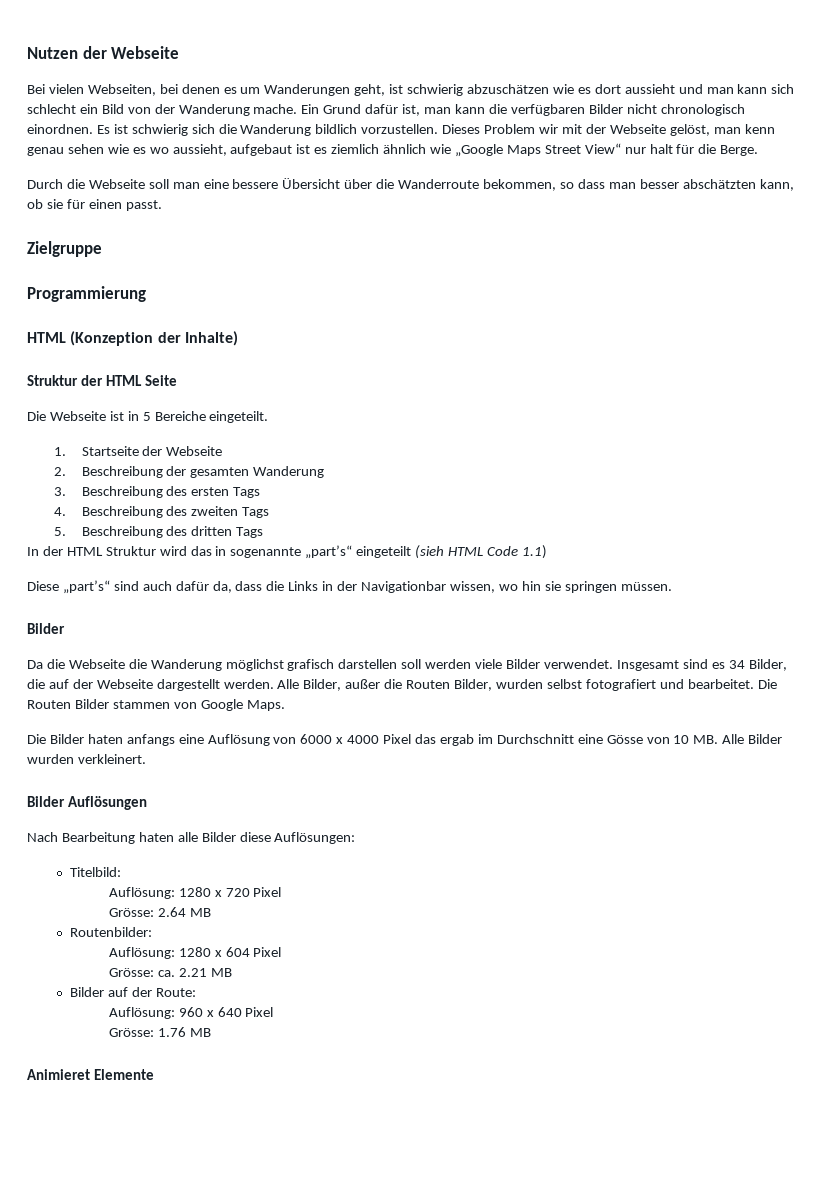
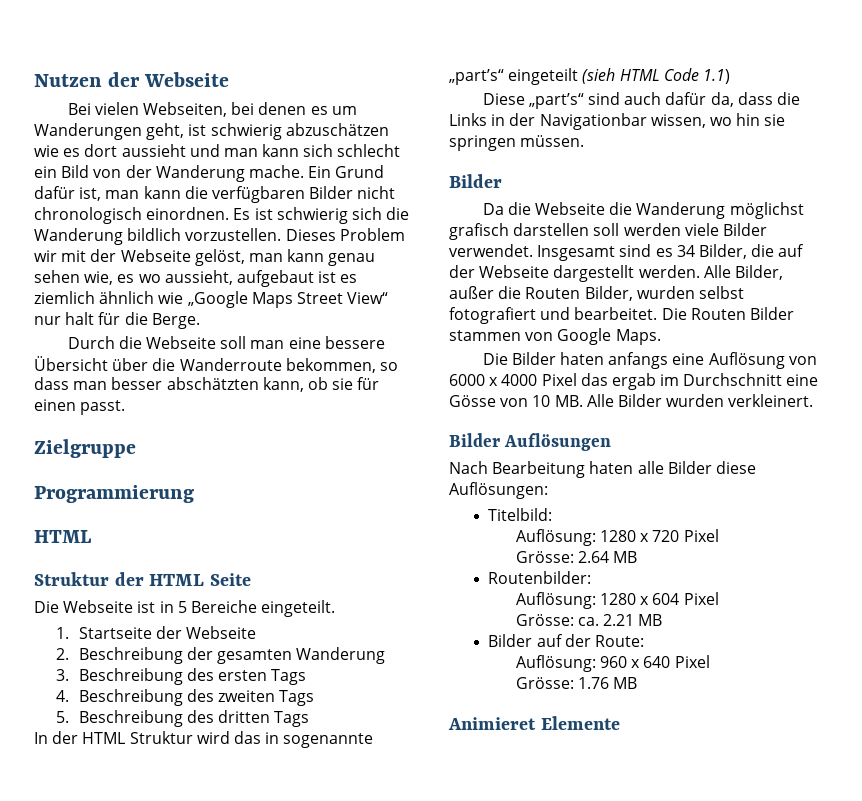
[744,124,775,134] kenn -> [287,249,325,262] kann
[107,144,129,154] wie -> [84,271,114,285] wie,
[70,331,238,346] (Konzeption der Inhalte) -> (91, 536) none

